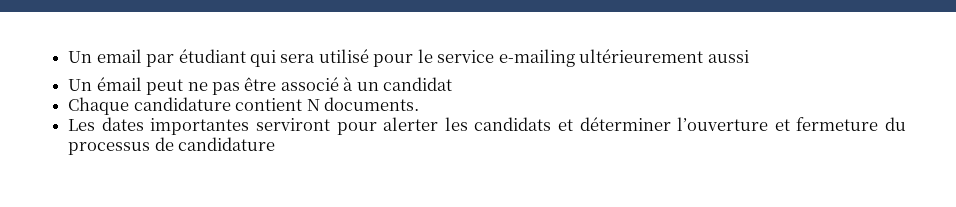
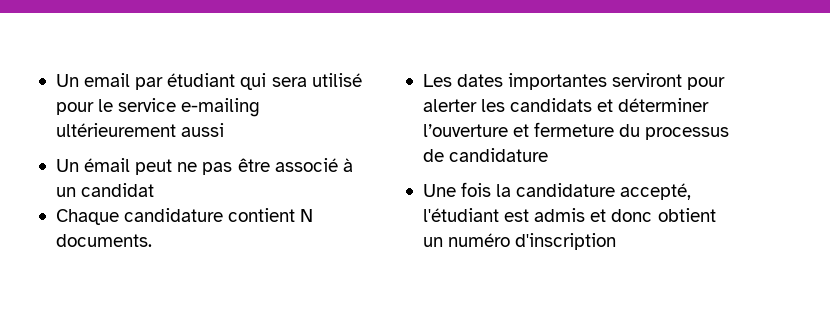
(276, 144) none -> [422,182,692,200] [422,208,716,222] [422,233,617,250] // Une fois la candidature accepté, l'étudiant est admis et donc obtient un numéro d'inscription

